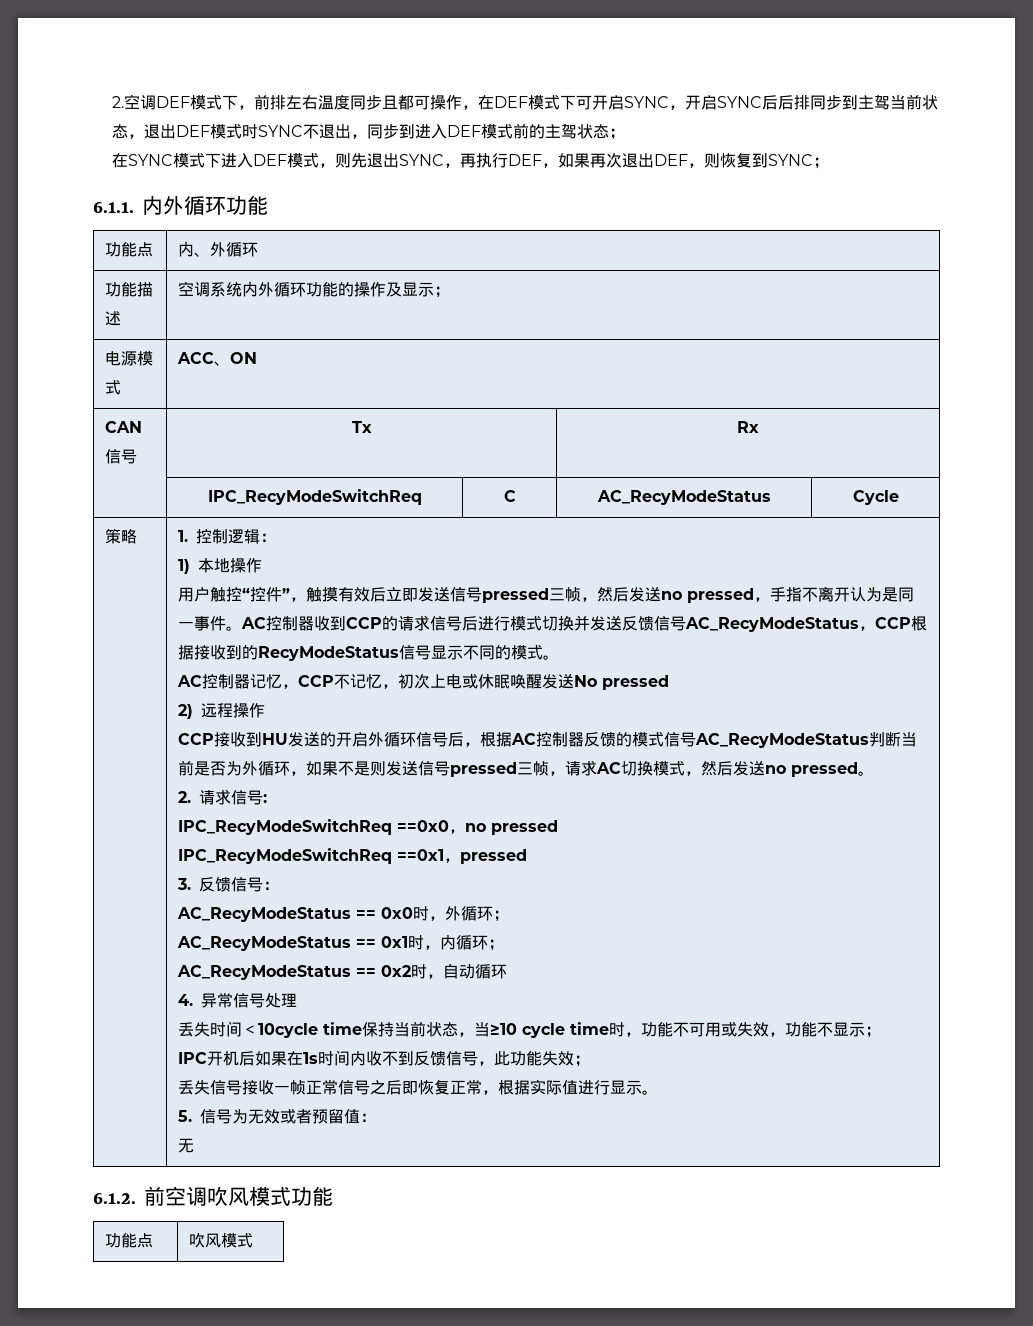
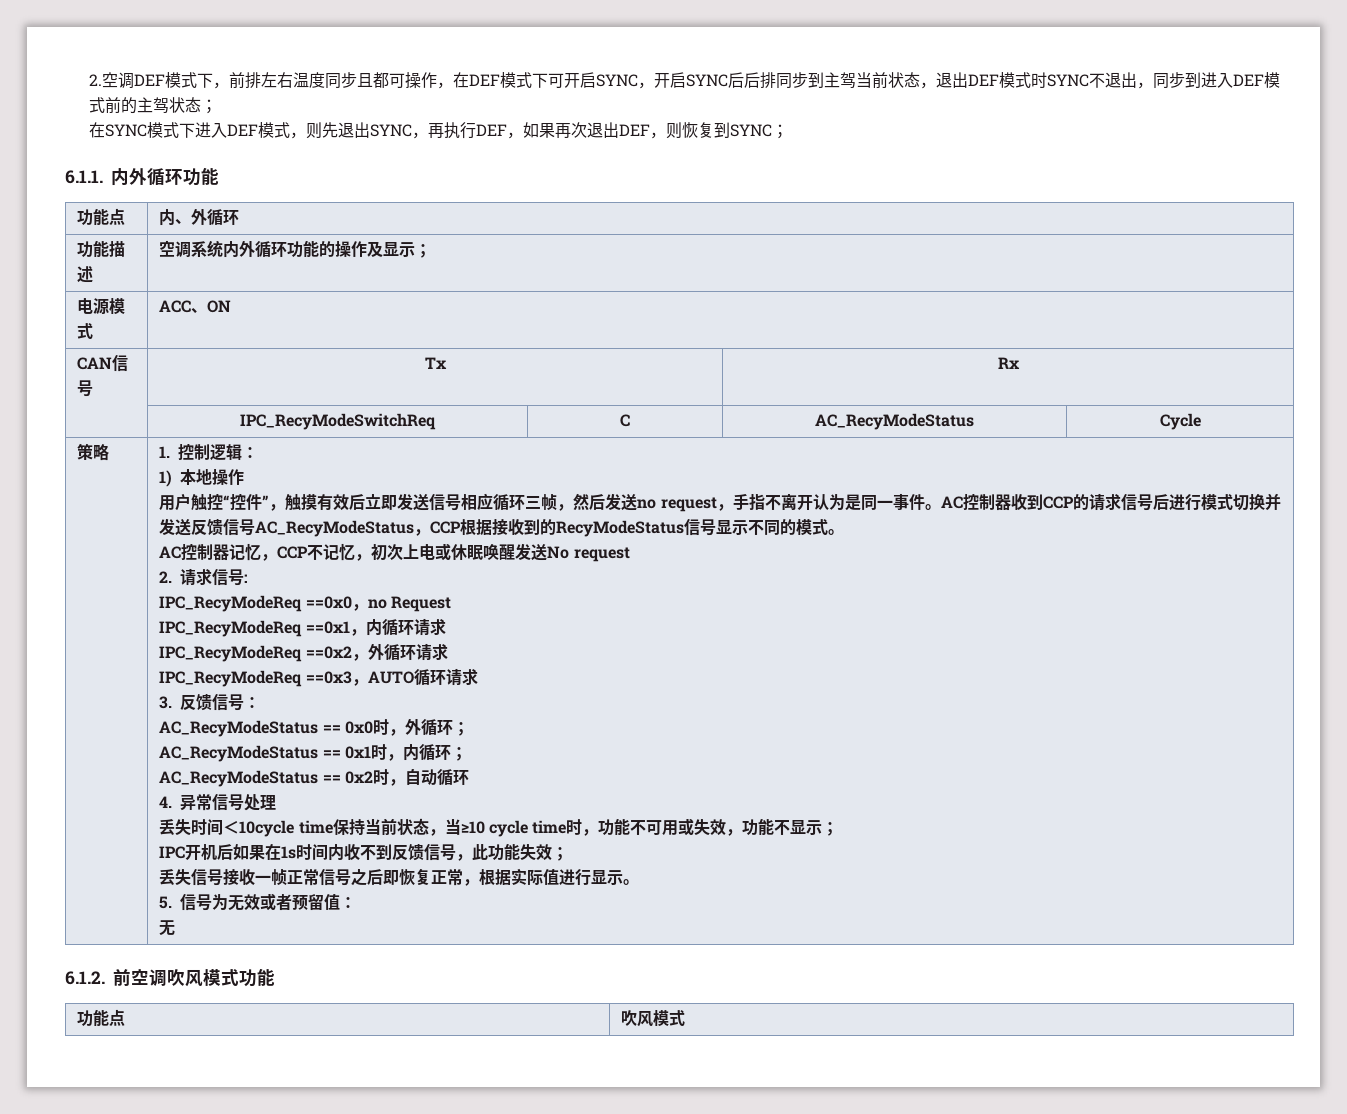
[482,588,550,603] pressed -> [461,493,526,511] 相应循环
[687,588,755,603] pressed -> [660,497,717,512] request
[602,675,670,690] [178,703,266,719] [178,731,918,748] [178,760,875,777] pressed // 2)远程操作 // CCP接收到HU发送的开启外循环信号后，根据AC控制器反馈的模式信号AC_RecyModeStatus判断当前是否为外循环，如果不是则发送信号pressed三帧，请求AC切换模式，然后发送no pressed。 -> [573,547,630,562] request
[178,819,393,835] IPC_RecyModeSwitchReq -> [159,595,303,612] IPC_RecyModeReq
[491,820,559,835] [178,848,528,864] pressed // IPC_RecyModeSwitchReq ==0x1，pressed -> [391,596,452,612] [159,618,446,637] [159,643,448,662] [159,668,478,687] Request // IPC_RecyModeReq ==0x1，内循环请求 // IPC_RecyModeReq ==0x2，外循环请求 // IPC_RecyModeReq ==0x3，AUTO循环请求

